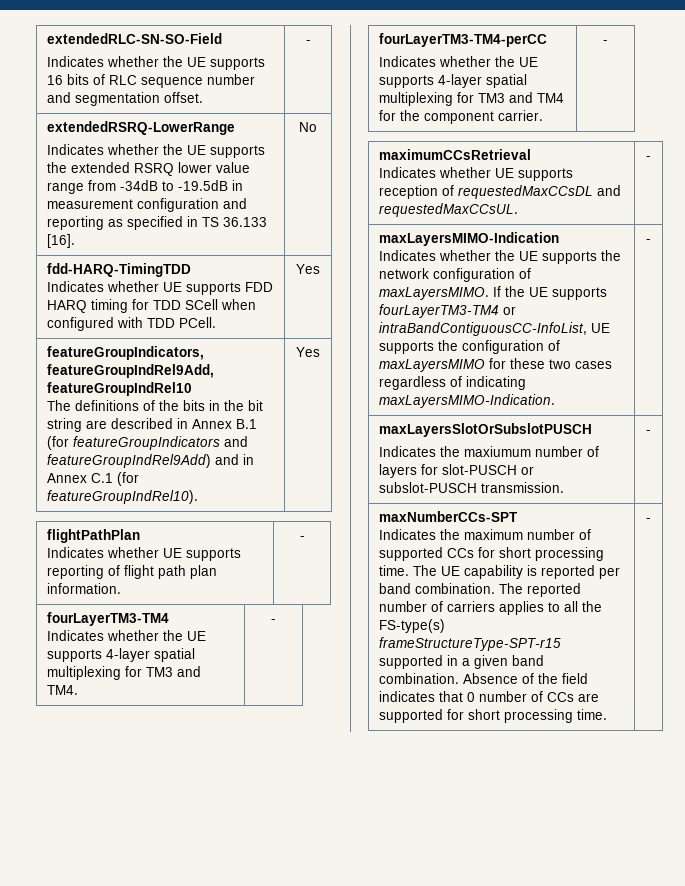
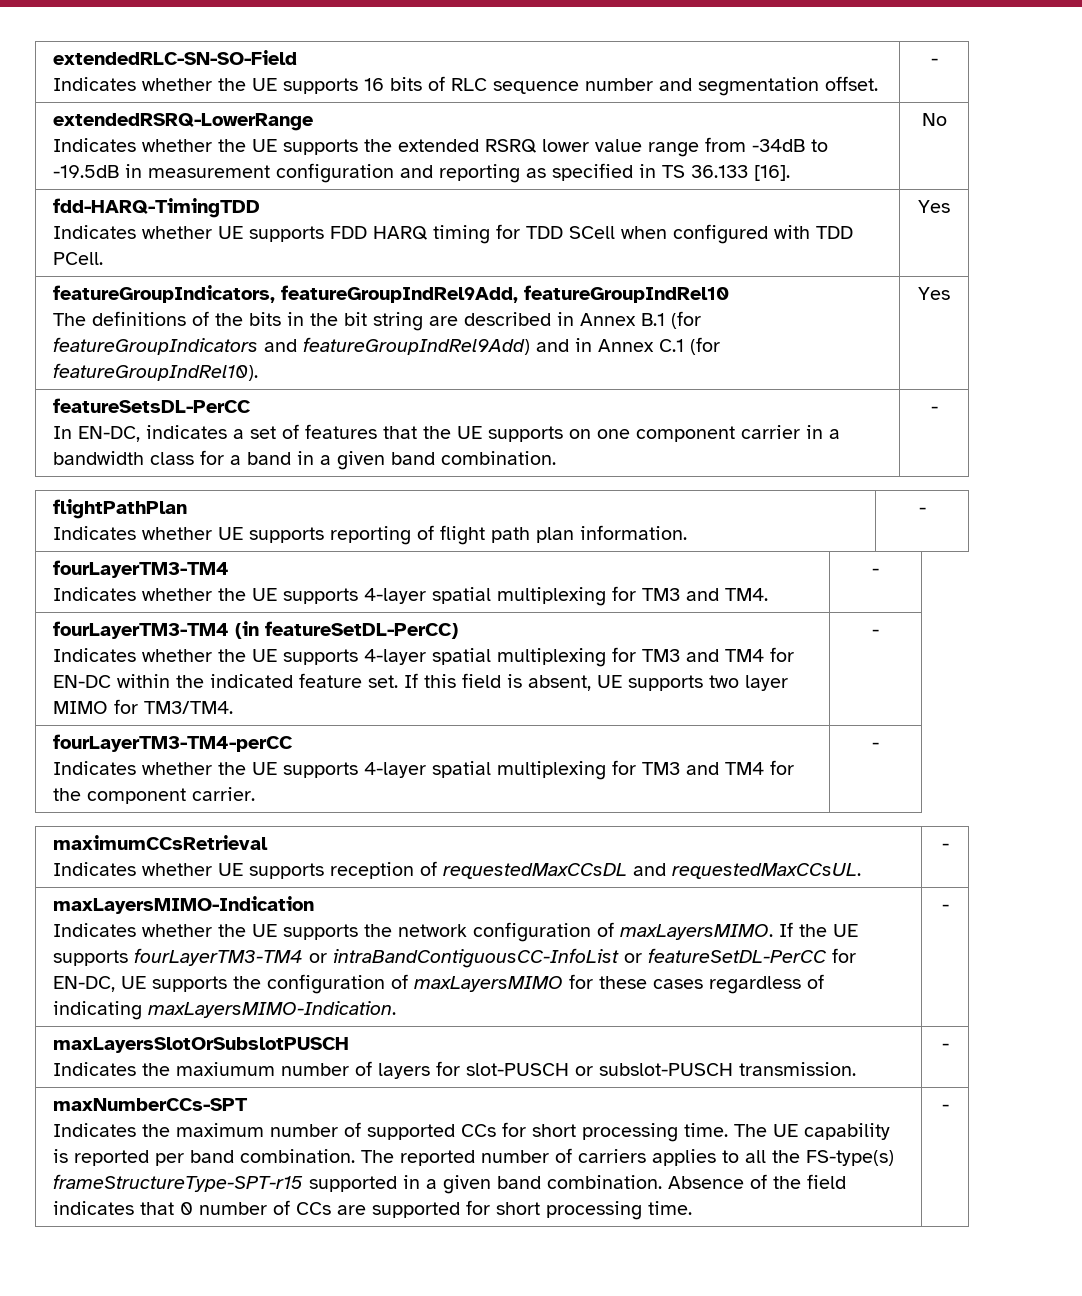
(320, 352) none -> [52,398,251,413] [52,424,840,442] [52,450,556,470] [930,406,938,413] // featureSetsDL-PerCC // In EN-DC, indicates a set of features that the UE supports on one component carrier in a bandwidth class for a band in a given band combination. | -
(276, 621) none -> [52,621,458,639] [52,647,794,667] [52,673,788,691] [52,699,233,714] [872,629,879,636] // fourLayerTM3-TM4 (in featureSetDL-PerCC) // Indicates whether the UE supports 4-layer spatial multiplexing for TM3 and TM4 for EN-DC within the indicated feature set. If this field is absent, UE supports two layer MIMO for TM3/TM4. | -
[378,322,587,336] intraBandContiguousCC-InfoList, -> [332,948,856,968] [52,976,115,992] intraBandContiguousCC-InfoList or featureSetDL-PerCC for EN-DC,
[548,359,571,369] two -> (647, 982) none

